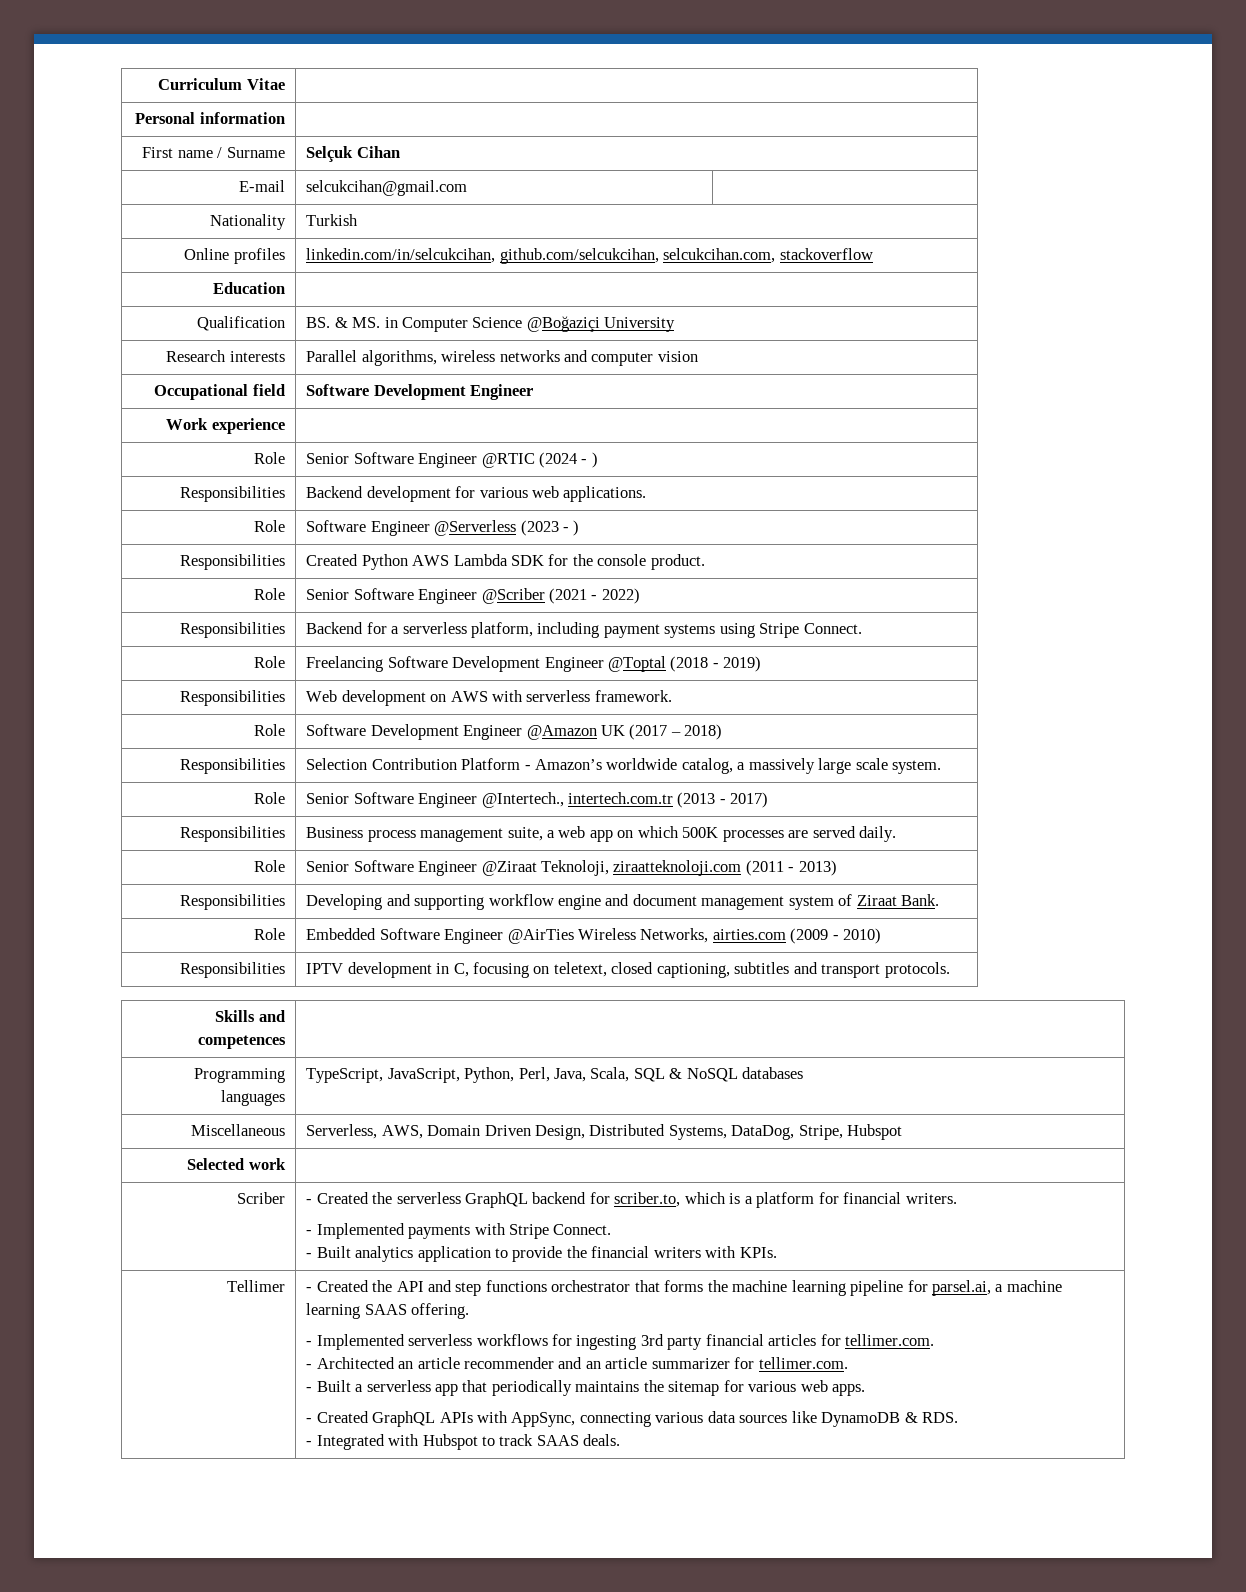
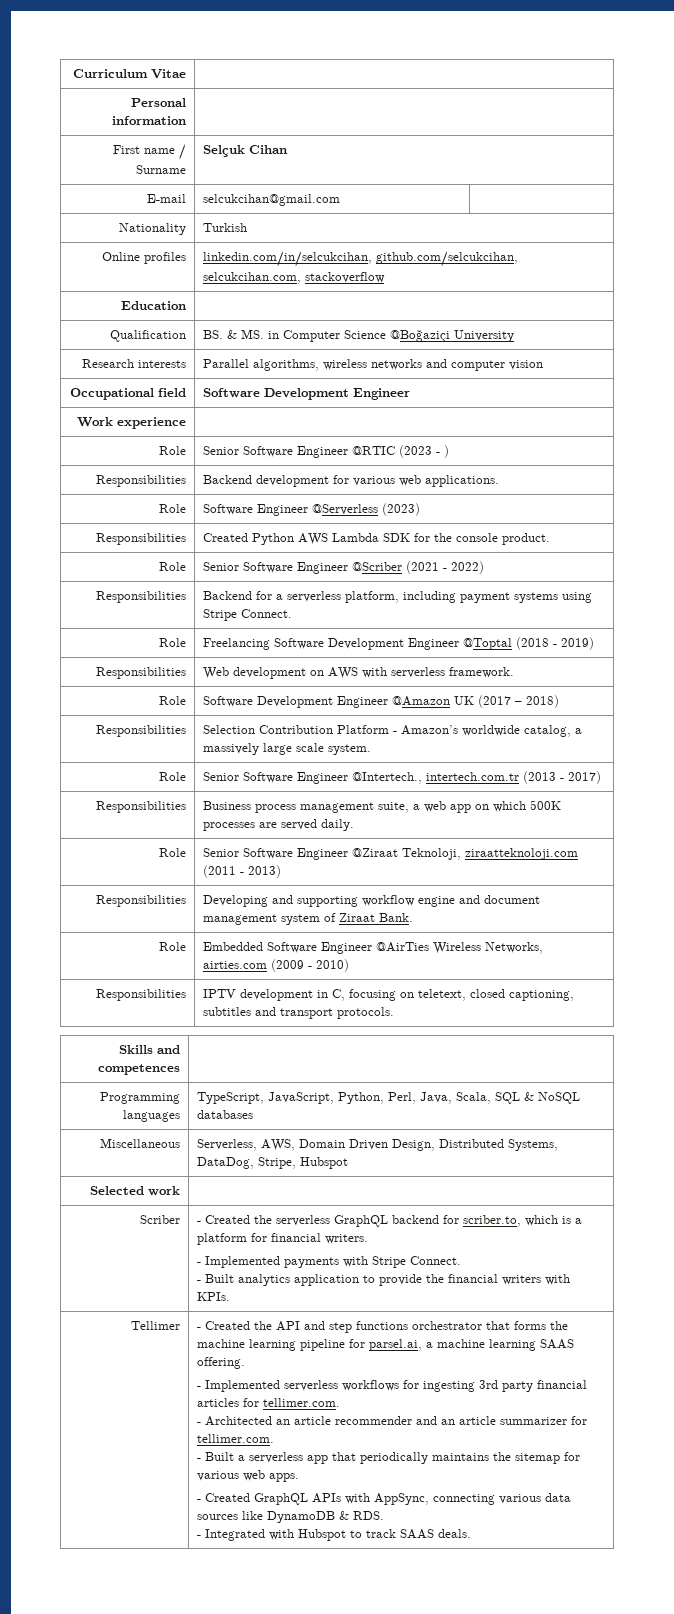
[538,452,577,468] (2024 -> [399,445,433,458] (2023
[520,520,580,536] (2023 - ) -> [382,503,421,516] (2023)

